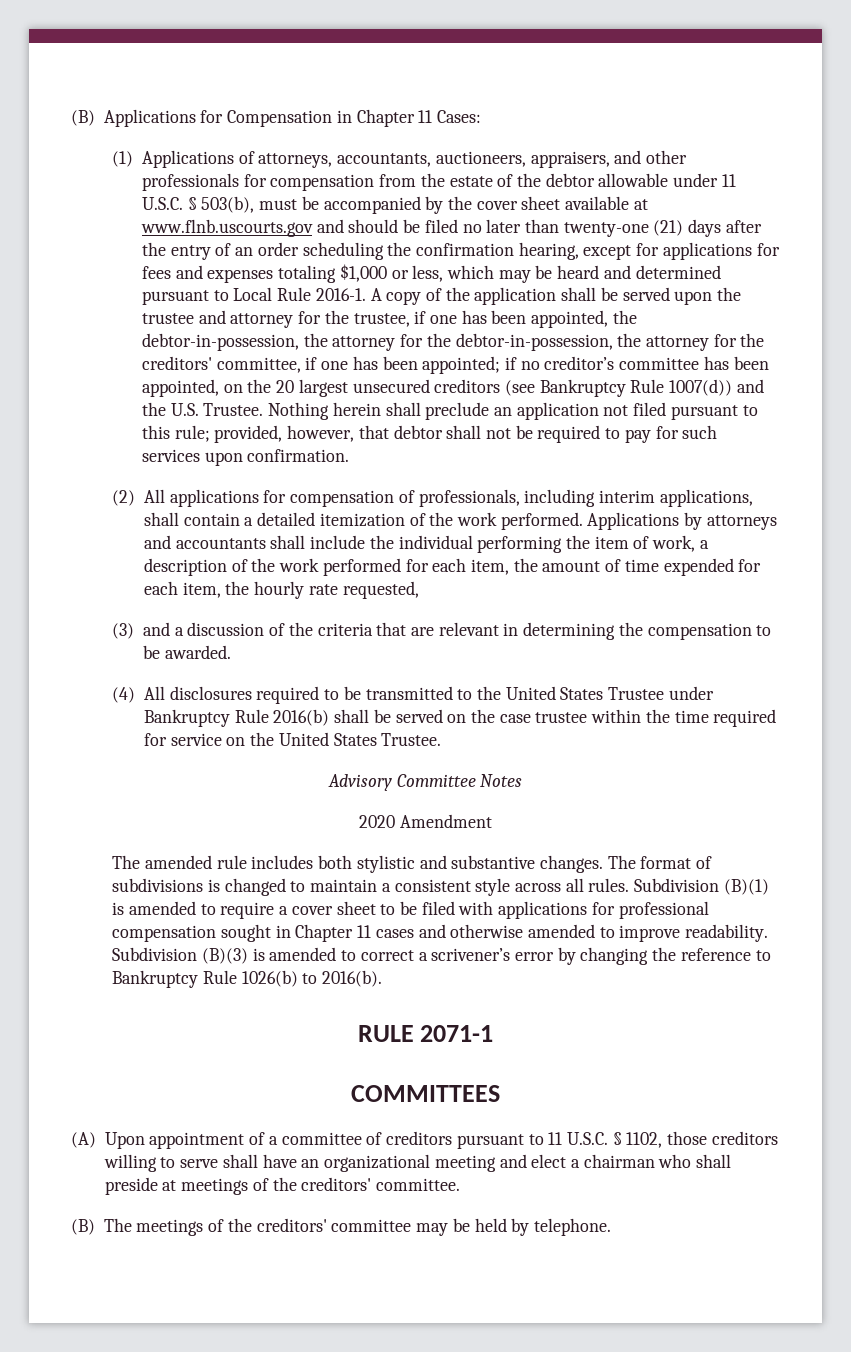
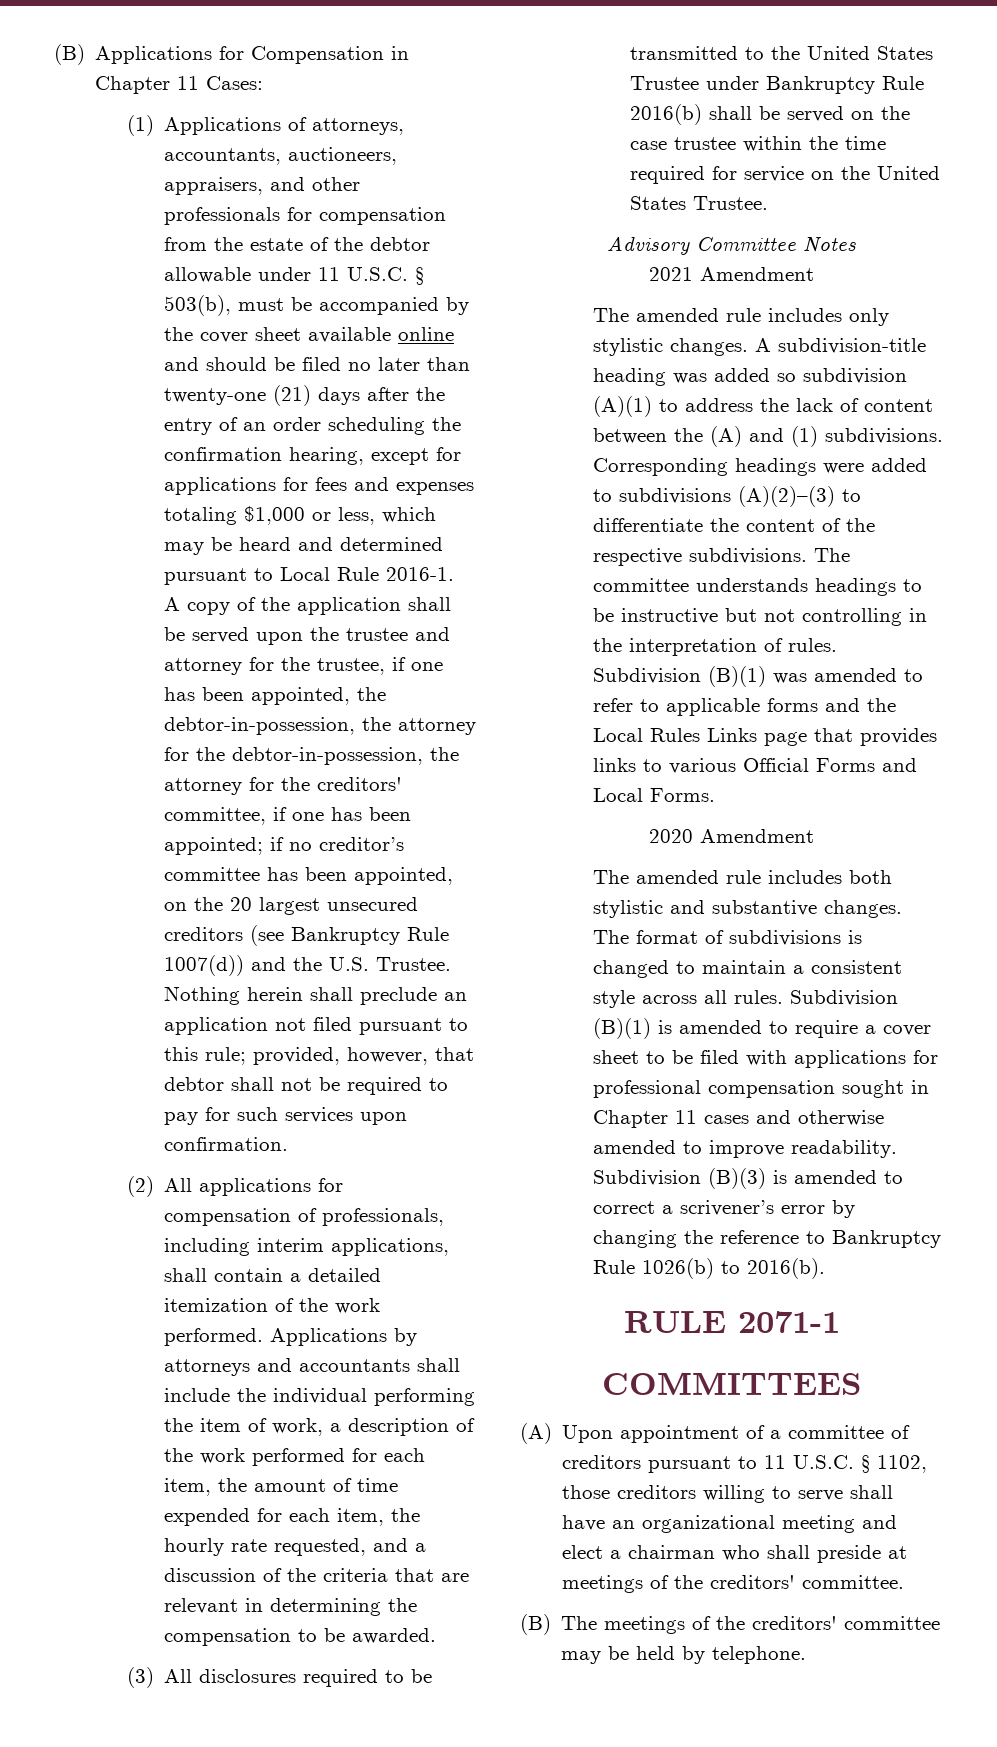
[633,199,648,210] [140,219,313,237] at www.flnb.uscourts.gov -> [398,327,455,341] online
[112,623,135,639] // (3) -> (367, 1547) none
[112,687,136,703] (4) -> [126,1667,154,1688] (3)
(523, 780) none -> [649,267,814,281] [592,308,889,326] [592,338,926,356] [592,368,907,386] [592,396,933,417] [592,426,943,447] [592,458,927,476] [592,486,861,507] [592,518,875,532] [592,548,850,566] [592,578,922,596] [592,608,927,626] [592,638,837,656] [592,666,923,687] [592,698,896,716] [592,728,937,746] [592,758,917,774] [592,788,715,802] // 2021 Amendment // The amended rule includes only stylistic changes. A subdivision-title heading was added so subdivision (A)(1) to address the lack of content between the (A) and (1) subdivisions. Corresponding headings were added to subdivisions (A)(2)–(3) to differentiate the content of the respective subdivisions. The committee understands headings to be instructive but not controlling in the interpretation of rules. Subdivision (B)(1) was amended to refer to applicable forms and the Local Rules Links page that provides links to various Official Forms and Local Forms.

